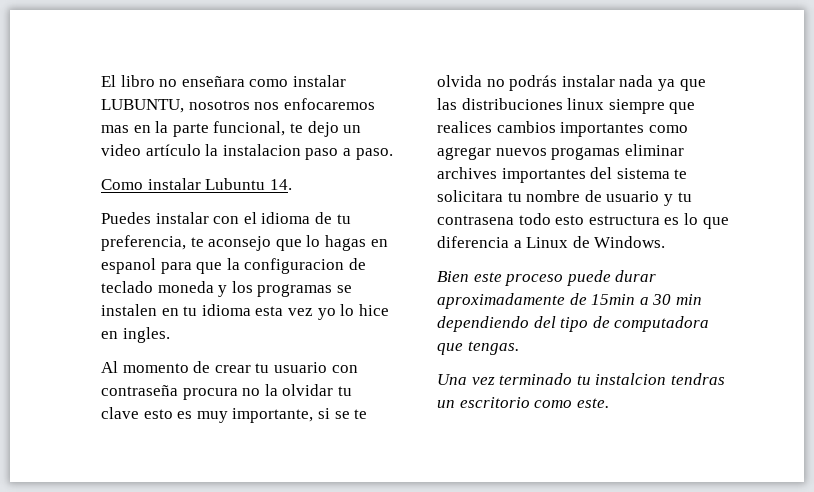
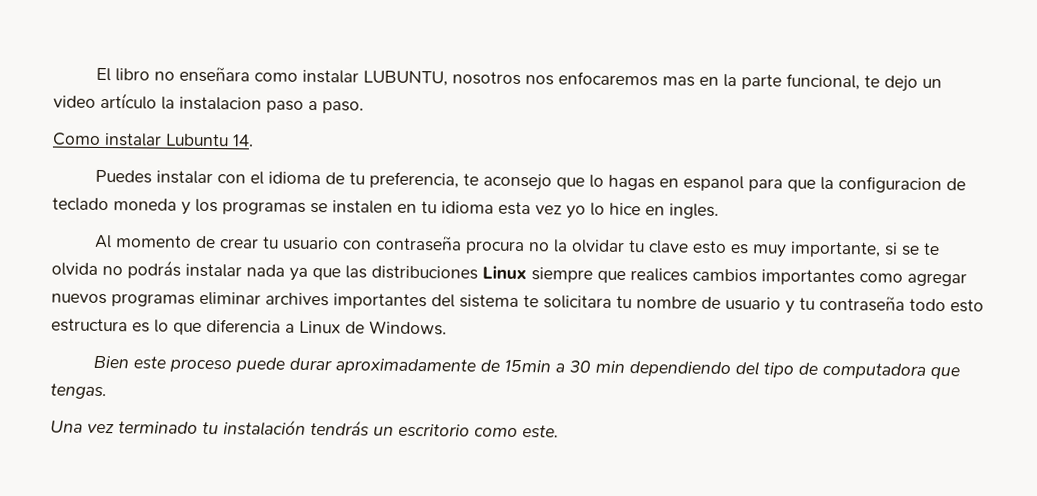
[567,98,605,110] linux -> [482,265,527,280] Linux
[551,147,621,160] progamas -> [111,293,195,307] programas
[437,215,514,225] contrasena -> [819,295,905,312] contraseña
[595,373,725,385] instalcion tendras -> [223,419,370,436] instalación tendrás

